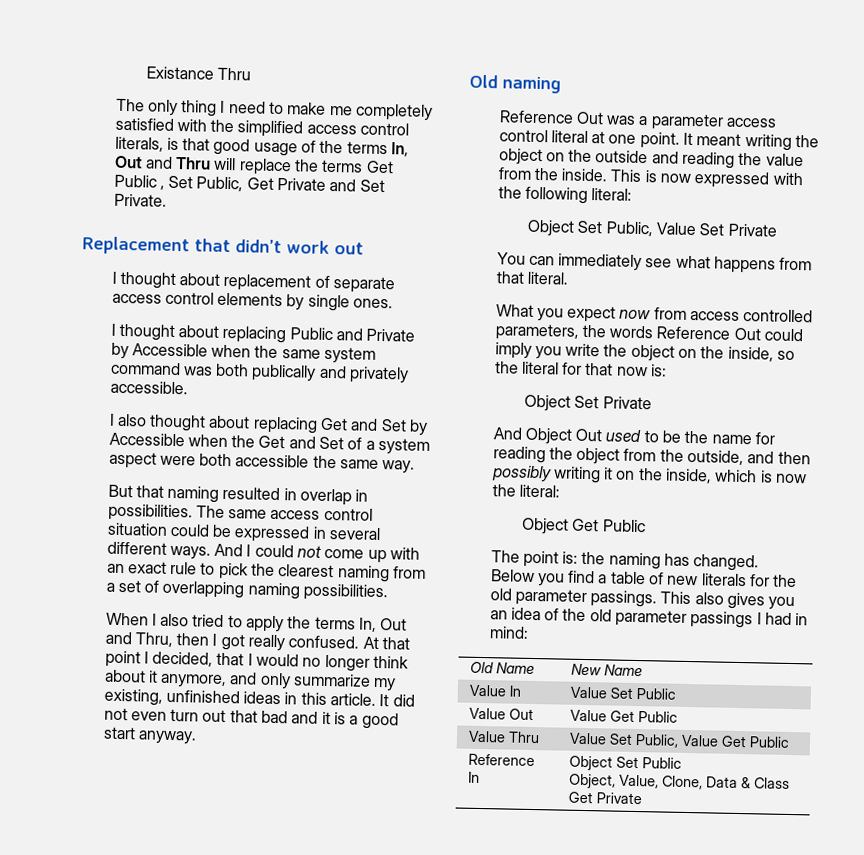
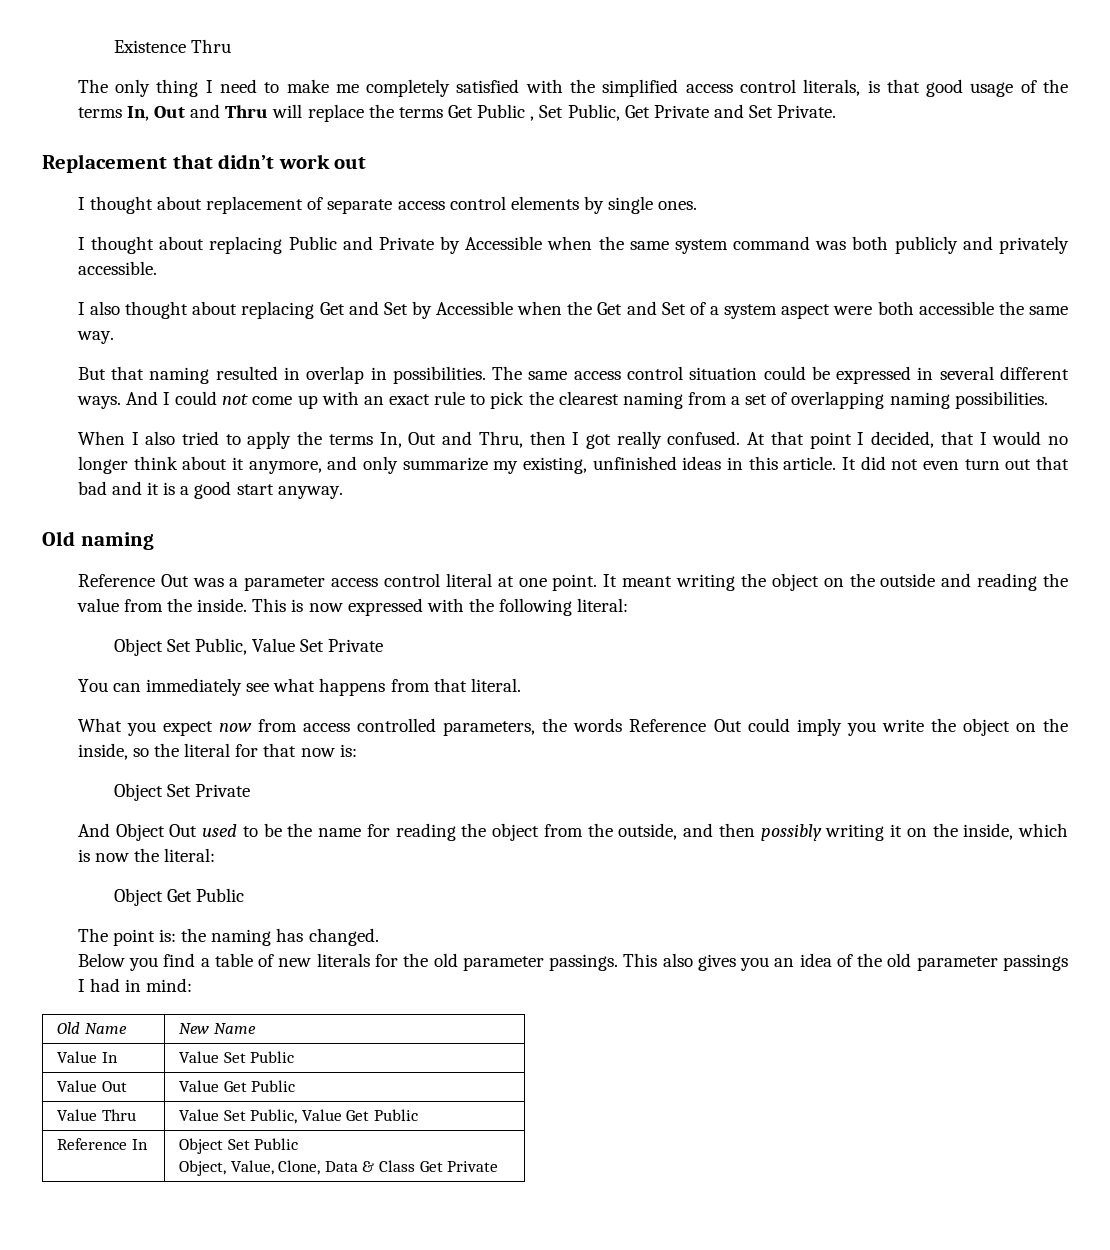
[146,66,215,80] Existance -> [113,40,186,53] Existence
[251,364,317,382] publically -> [894,236,958,254] publicly

